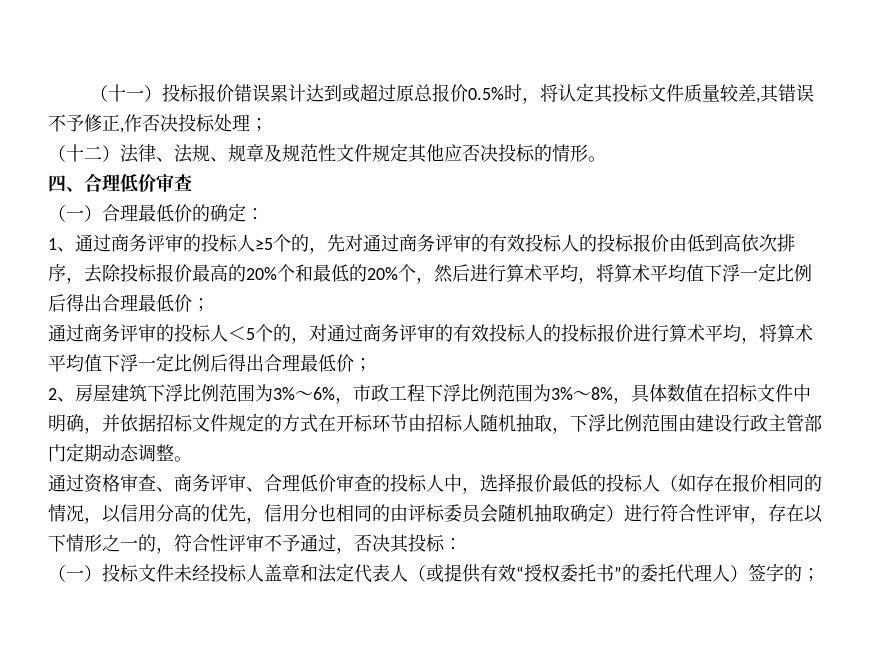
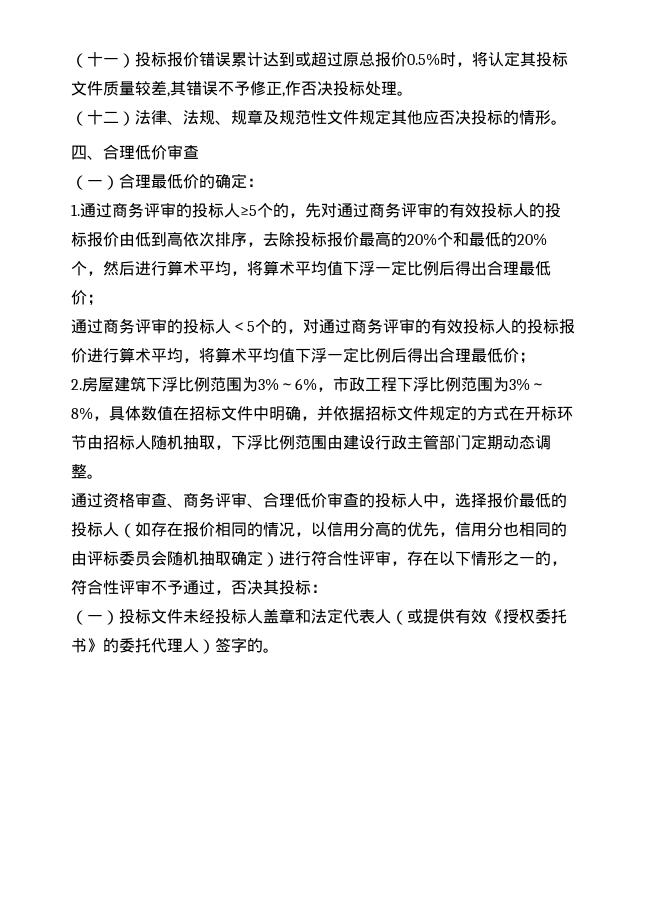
[250,118,268,132] ； -> [397,91,413,96] 。
[48,238,75,252] 1、 -> [71,204,80,216] 1.
[48,388,75,402] 2、 -> [71,379,82,390] 2.
[516,566,524,580] “ -> [487,609,503,624] 《
[614,566,622,580] ” -> [87,638,103,653] 》
[802,568,820,582] ； -> [263,648,279,653] 。

